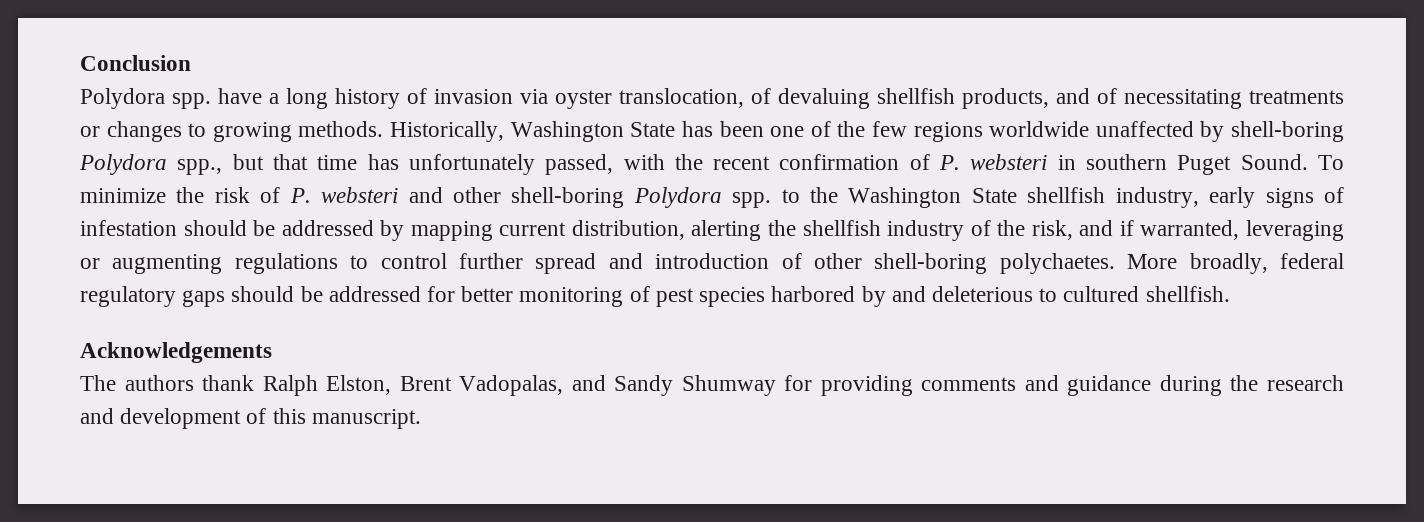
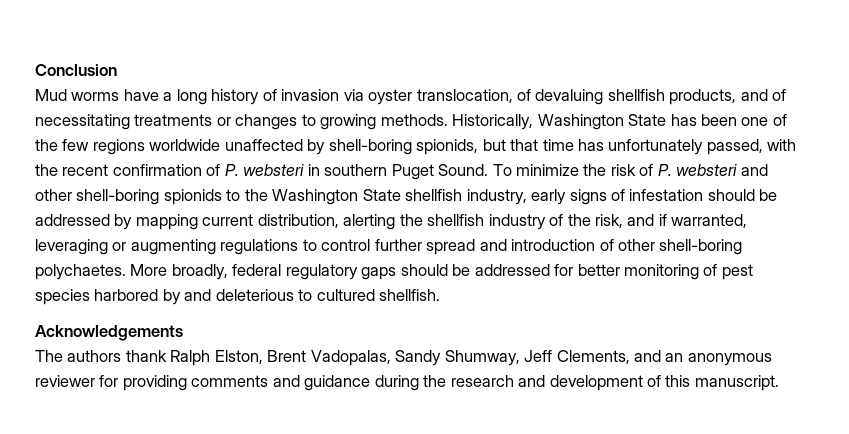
[80,88,211,109] Polydora spp. -> [35,89,120,101] Mud worms
[79,154,223,175] Polydora spp., -> [416,139,479,155] spionids,
[633,187,772,208] Polydora spp. -> [163,189,222,205] spionids
[571,375,776,396] and Sandy Shumway -> [395,350,772,366] [35,375,95,387] Sandy Shumway, Jeff Clements, and an anonymous reviewer

